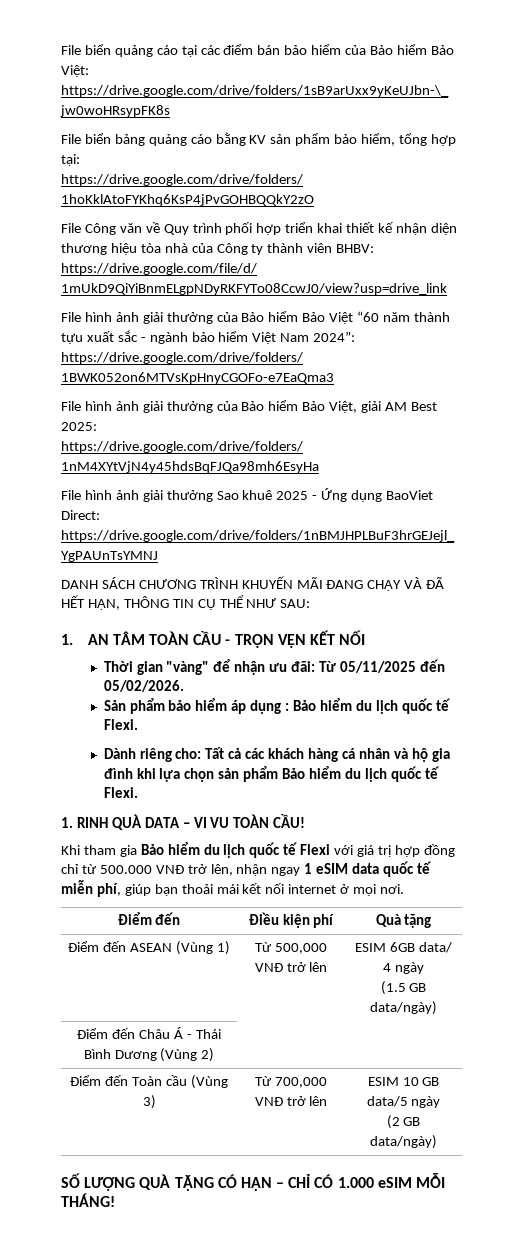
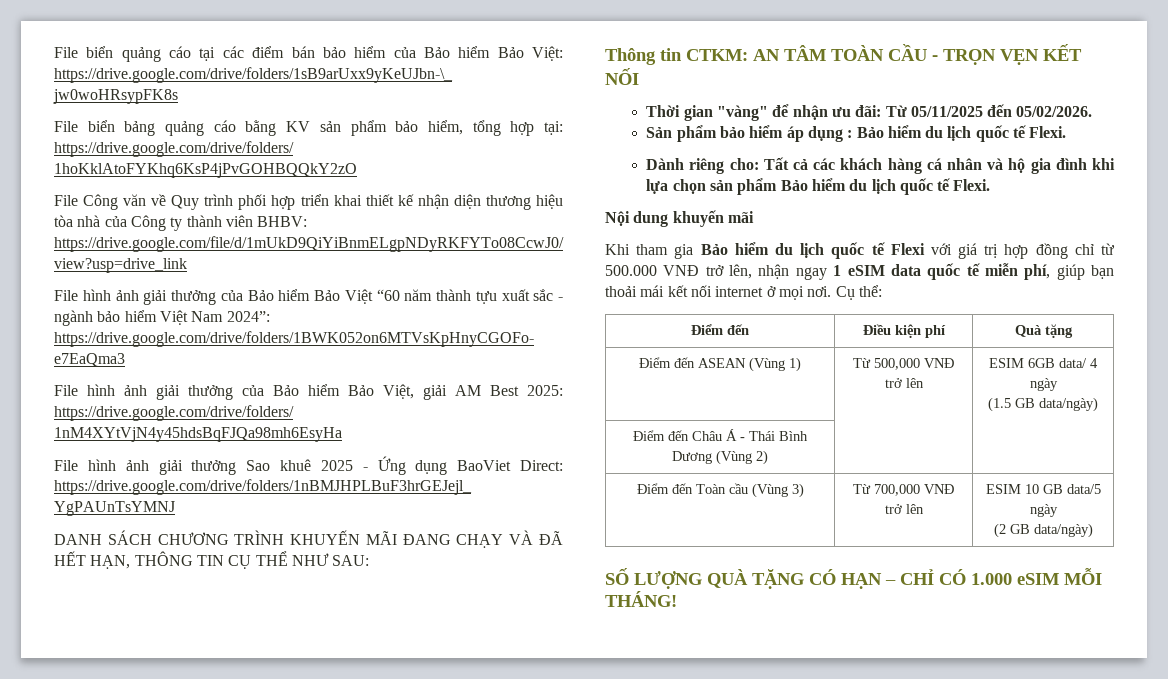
[61,634,73,645] 1. -> [605,48,748,65] Thông tin CTKM:
[61,814,306,830] 1. RINH QUÀ DATA – VI VU TOÀN CẦU! -> [605,210,754,227] Nội dung khuyến mãi
(405, 889) none -> [835,285,882,300] Cụ thể:

